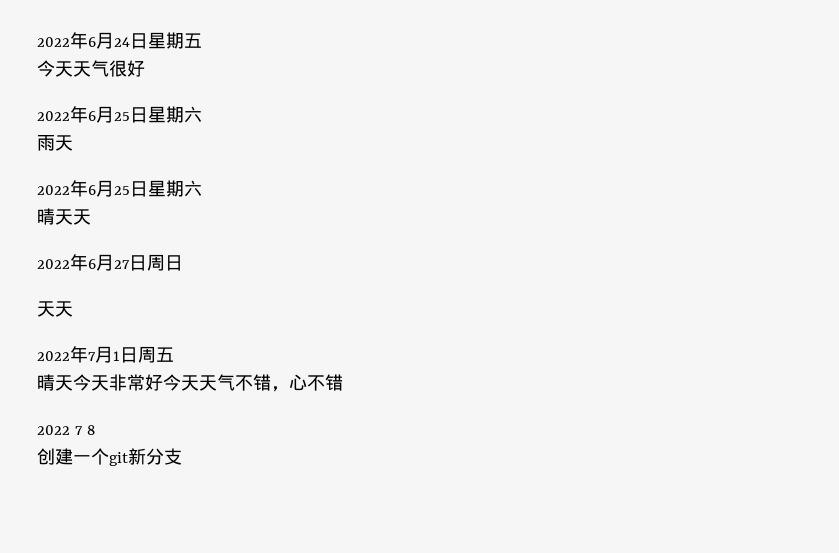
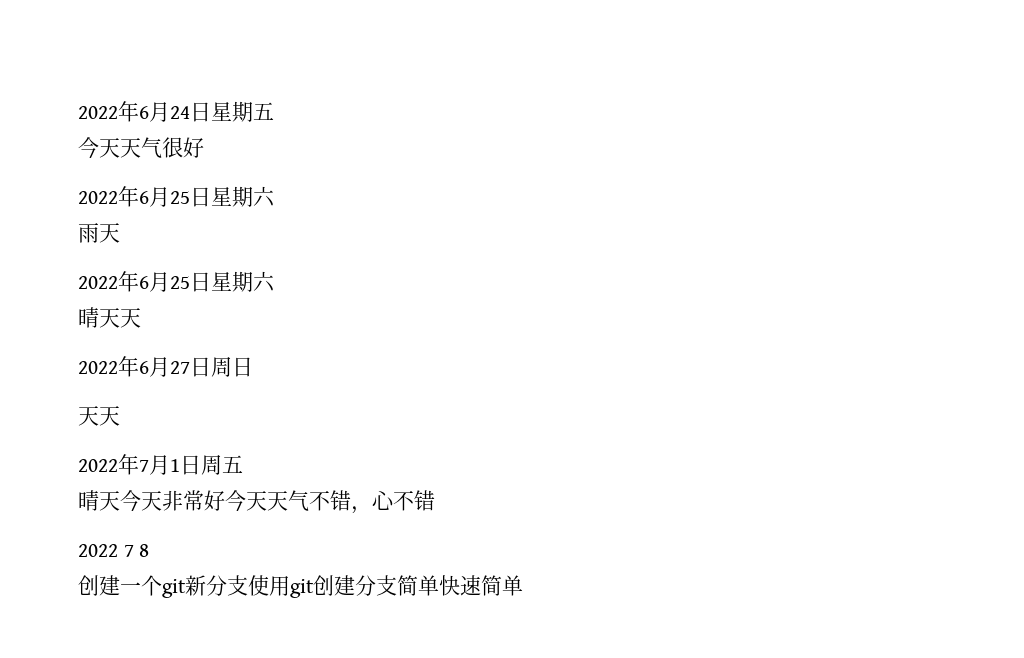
(182, 456) none -> [248,575,523,598] 使用git创建分支简单快速简单

